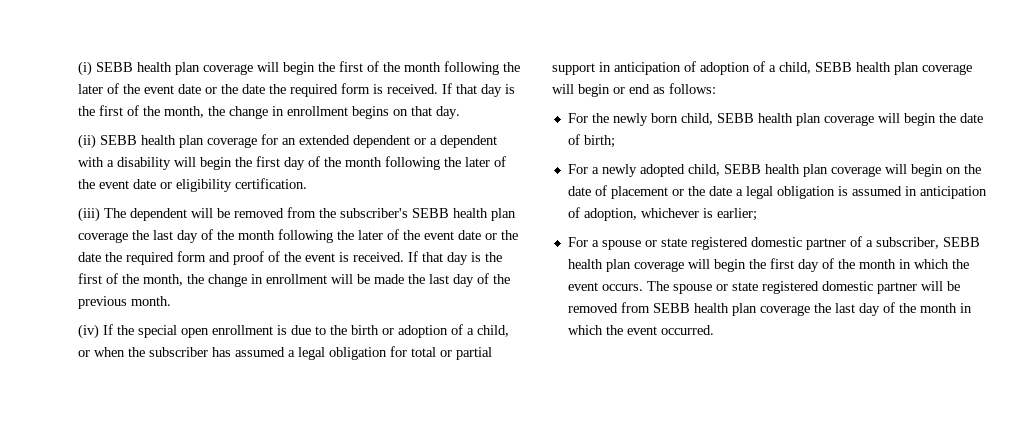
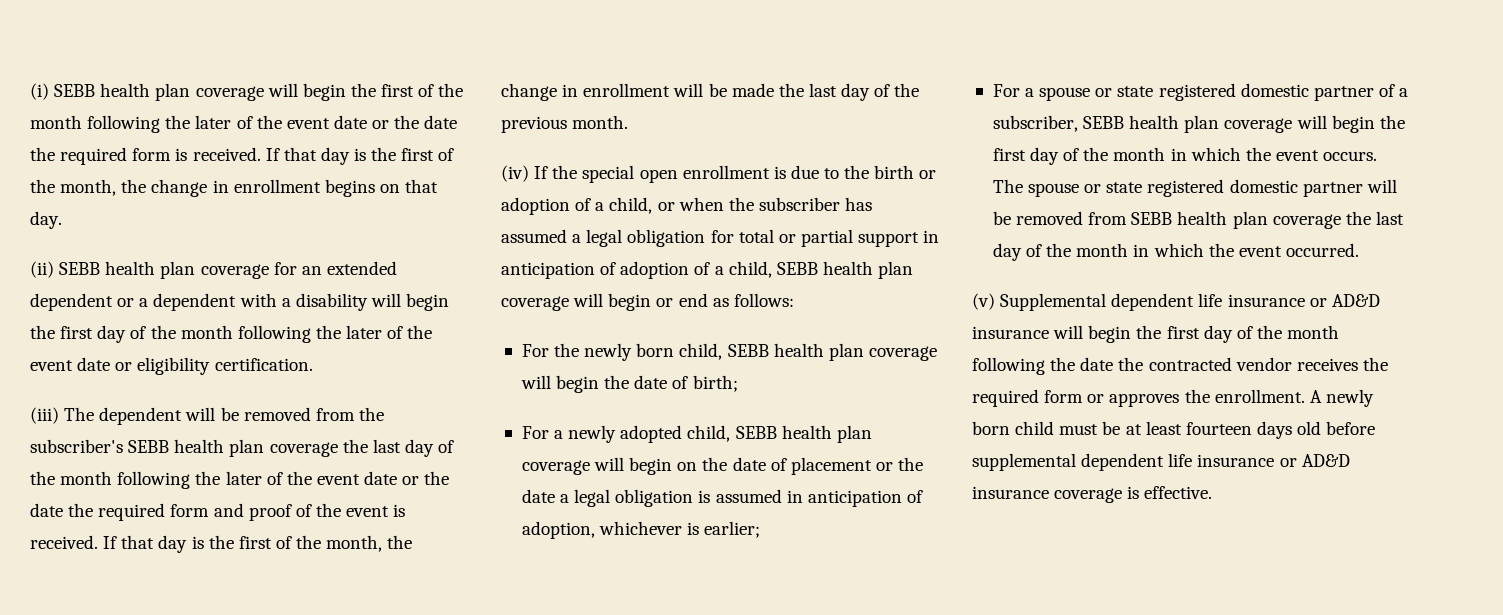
(714, 330) none -> [972,293,1380,311] [972,325,1340,343] [972,357,1388,375] [972,389,1374,407] [972,421,1376,439] [972,453,1350,471] [972,486,1213,503] // (v) Supplemental dependent life insurance or AD&D insurance will begin the first day of the month following the date the contracted vendor receives the required form or approves the enrollment. A newly born child must be at least fourteen days old before supplemental dependent life insurance or AD&D insurance coverage is effective.

